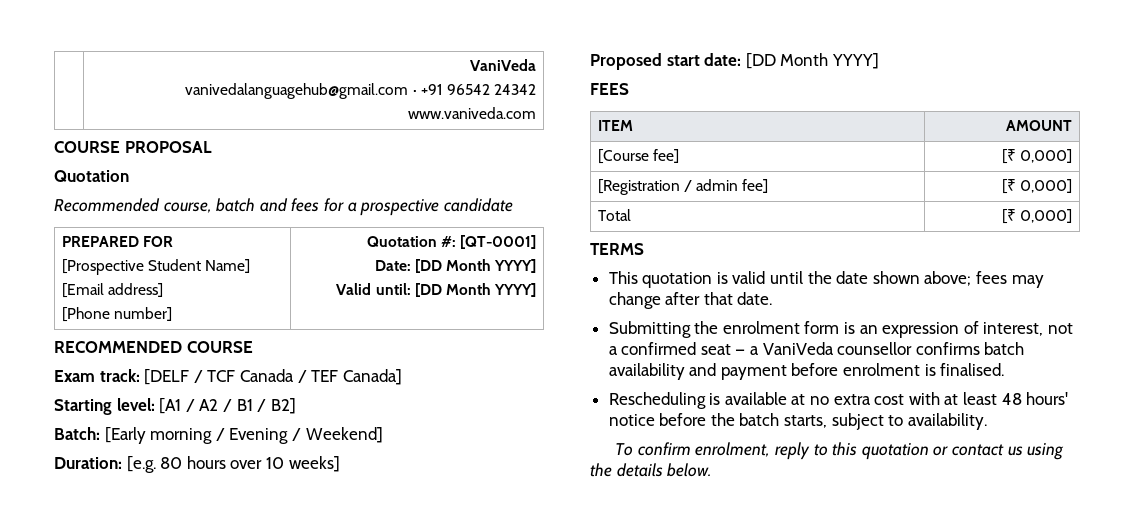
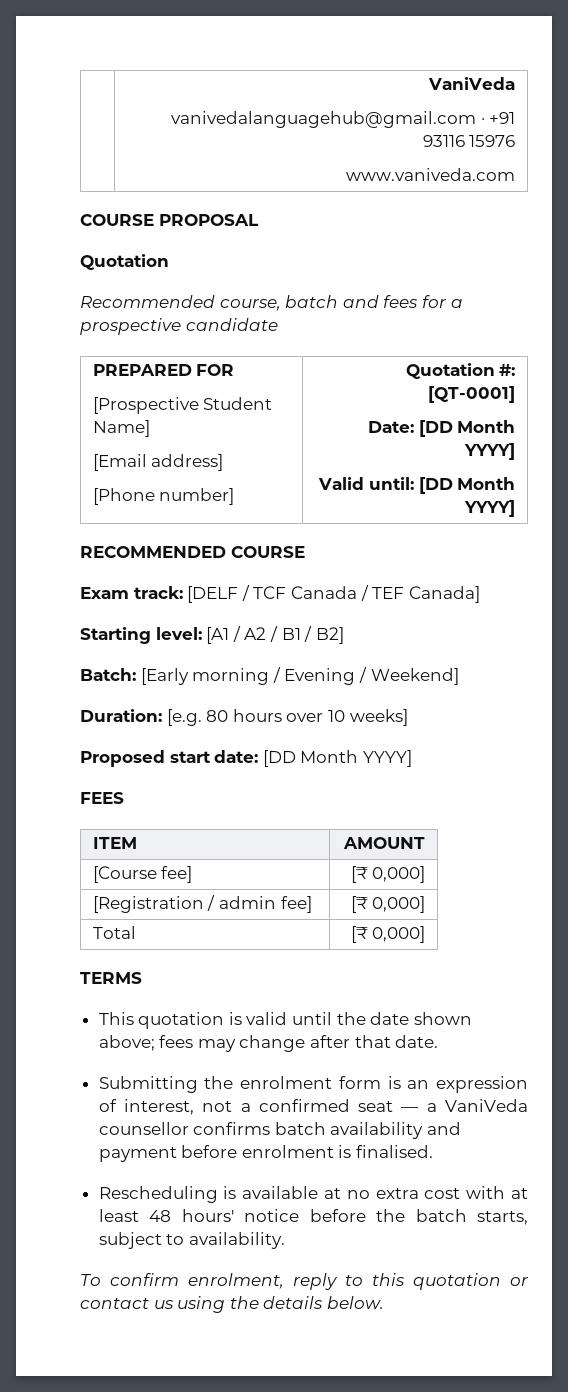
[447,84,537,95] 96542 24342 -> [422,135,516,147] 93116 15976

